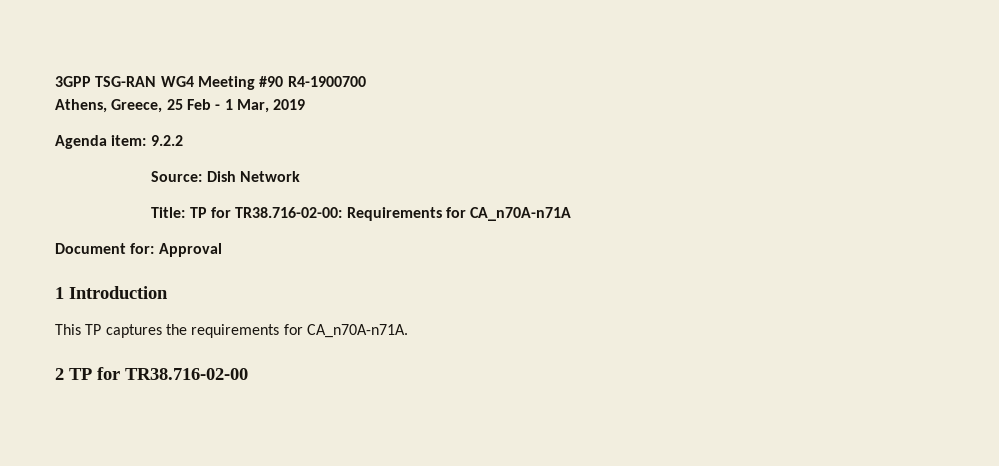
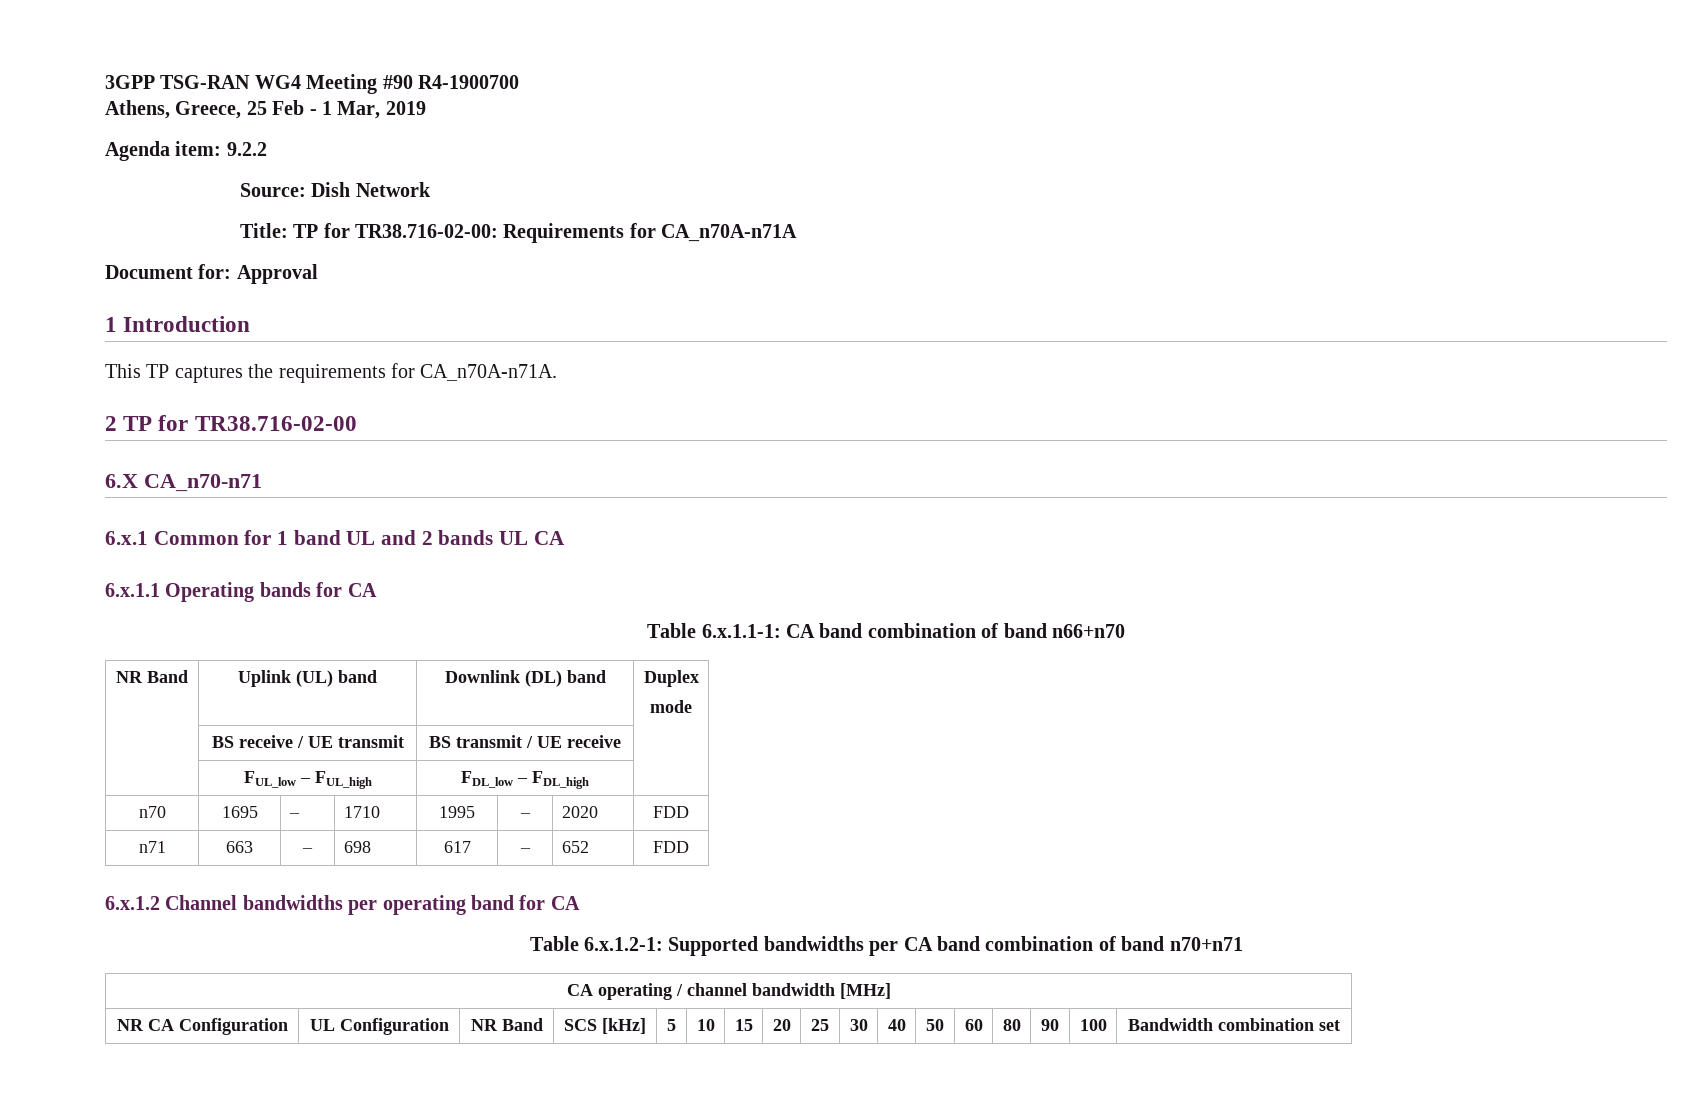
(248, 374) none -> [105,474,262,492] [105,530,565,545] [105,582,377,602] [647,623,1125,638] [116,670,188,683] [238,670,377,687] [444,670,606,687] [643,670,699,687] [650,700,692,713] [211,735,404,748] [428,735,621,748] [243,771,372,789] [460,771,589,789] [138,806,166,818] [221,806,258,818] [288,813,300,818] [343,806,380,818] [439,806,475,818] [519,813,531,818] [561,806,598,818] [653,806,689,818] [138,841,166,853] [226,841,253,853] [302,848,313,853] [343,841,371,853] [443,841,471,853] [519,848,531,853] [561,841,589,853] [653,841,689,853] [105,895,580,915] [529,936,1243,956] [566,983,891,1000] [116,1018,288,1035] [309,1018,449,1035] [470,1018,543,1031] [564,1018,646,1034] [667,1019,676,1031] [696,1019,715,1031] [734,1019,753,1031] [772,1019,791,1031] [811,1019,829,1031] [849,1019,868,1031] [887,1019,906,1031] [926,1019,944,1031] [964,1019,983,1031] [1002,1019,1021,1031] [1041,1019,1059,1031] [1079,1019,1107,1031] [1128,1018,1340,1031] // 6.X CA_n70-n71 // 6.x.1 Common for 1 band UL and 2 bands UL CA // 6.x.1.1 Operating bands for CA // Table 6.x.1.1-1: CA band combination of band n66+n70 // NR Band | Uplink (UL) band | Downlink (DL) band | Duplex // mode // | BS receive / UE transmit | BS transmit / UE receive | // | FUL_low – FUL_high | FDL_low – FDL_high | // n70 | 1695 | – | 1710 | 1995 | – | 2020 | FDD // n71 | 663 | – | 698 | 617 | – | 652 | FDD // 6.x.1.2 Channel bandwidths per operating band for CA // Table 6.x.1.2-1: Supported bandwidths per CA band combination of band n70+n71 // CA operating / channel bandwidth [MHz] // NR CA Configuration | UL Configuration | NR Band | SCS [kHz] | 5 | 10 | 15 | 20 | 25 | 30 | 40 | 50 | 60 | 80 | 90 | 100 | Bandwidth combination set

